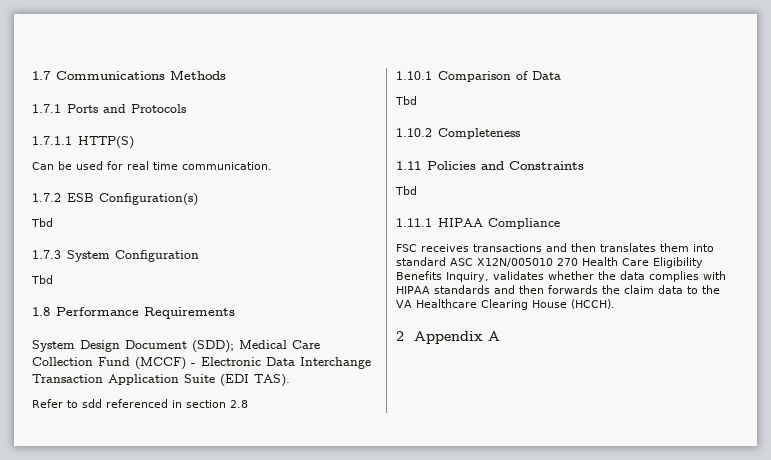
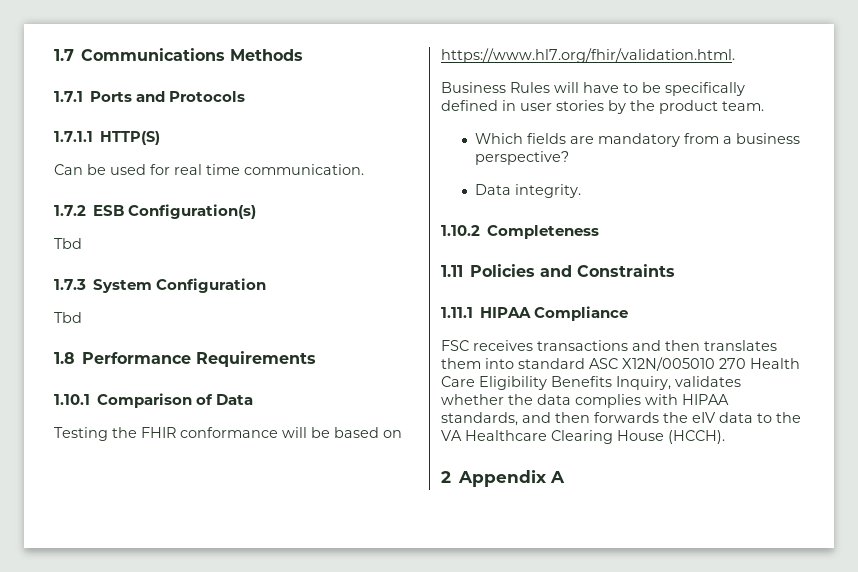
[32,340,320,353] [32,357,371,370] [32,374,290,387] [32,399,248,408] [396,71,561,82] [395,96,417,105] System Design Document (SDD); Medical Care Collection Fund (MCCF) - Electronic Data Interchange Transaction Application Suite (EDI TAS). // Refer to sdd referenced in section 2.8 // 1.10.1 Comparison of Data // Tbd -> [54,393,254,408] [54,427,402,441] [441,48,735,63] [441,82,745,96] [441,100,764,114] [475,133,801,147] [475,151,570,165] [475,184,582,198] 1.10.1 Comparison of Data // Testing the FHIR conformance will be based on https://www.hl7.org/fhir/validation.html. // Business Rules will have to be specifically defined in user stories by the product team. // Which fields are mandatory from a business perspective? // Data integrity.
[395,186,417,195] // Tbd -> (676, 270) none
[434,285,490,294] standards -> [441,412,518,426] standards,
[624,285,654,294] claim -> [692,412,716,423] eIV

